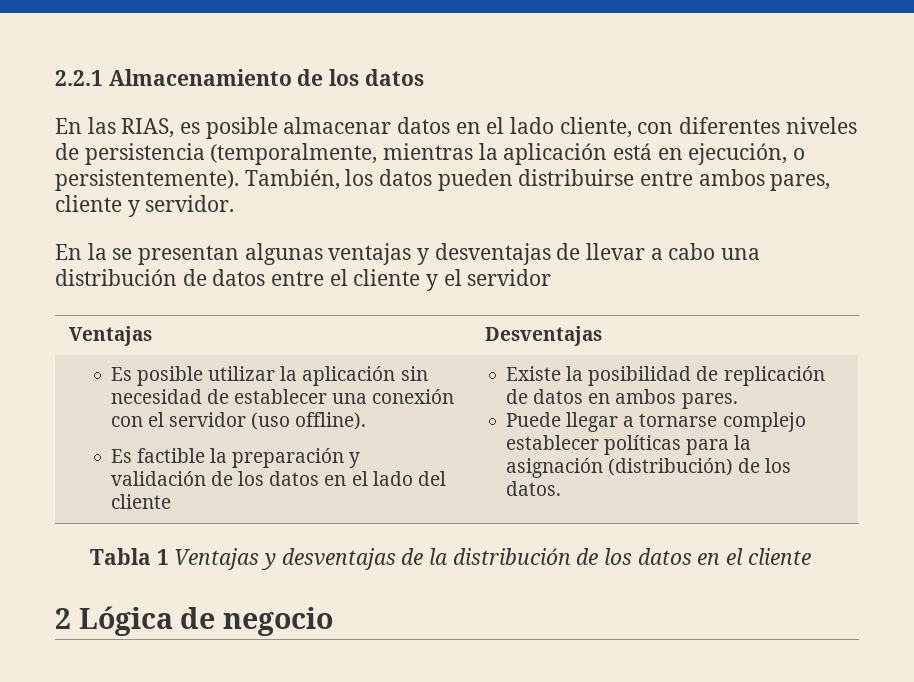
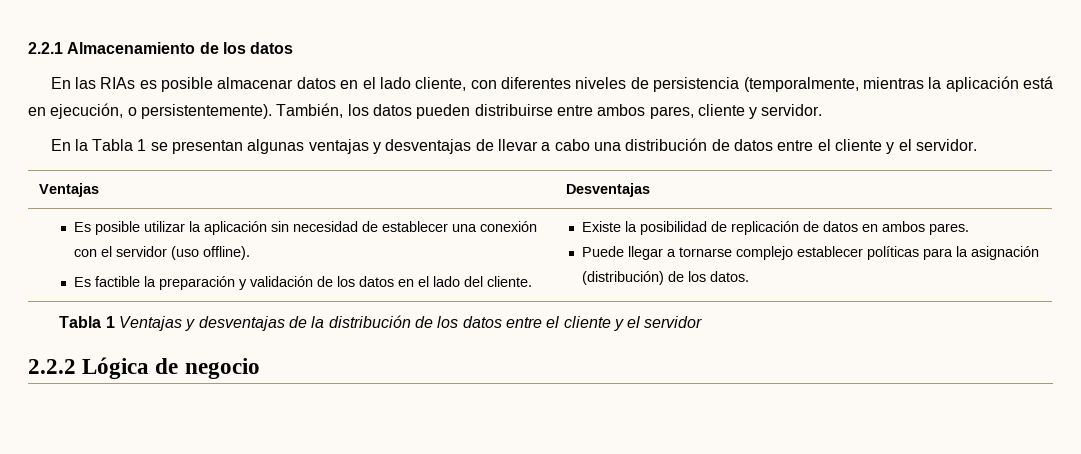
[121,118,175,138] RIAS, -> [100,77,136,89] RIAs
(107, 251) none -> [92,139,147,151] Tabla 1
[467,269,552,286] servidor -> [915,139,977,151] servidor.
[110,494,171,509] cliente -> [486,276,532,287] cliente.
[697,548,811,565] [55,608,71,629] en el cliente // 2 -> [505,316,703,331] [28,359,76,374] entre el cliente y el servidor // 2.2.2

